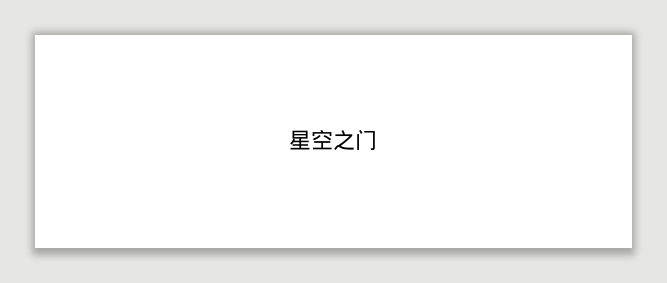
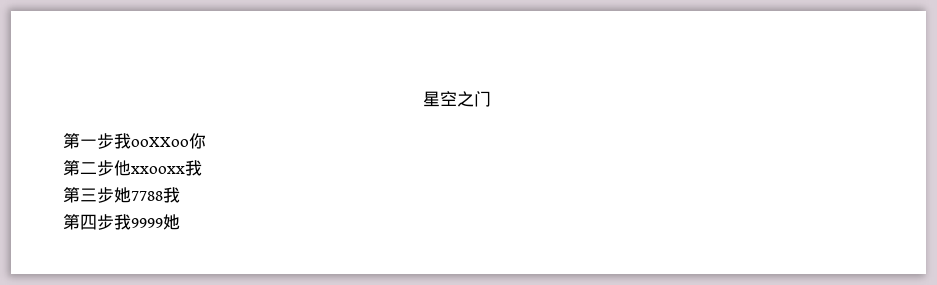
(377, 140) none -> [63,133,206,149] [63,160,202,176] [63,187,180,203] [63,214,180,230] // 第一步我ooXXoo你 // 第二步他xxooxx我 // 第三步她7788我 // 第四步我9999她

